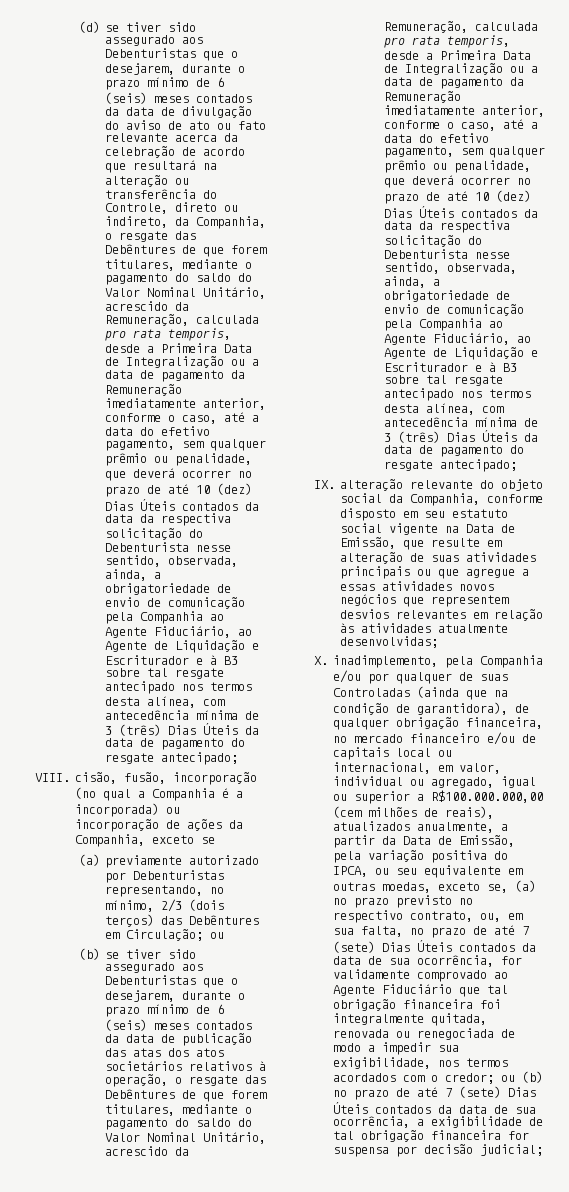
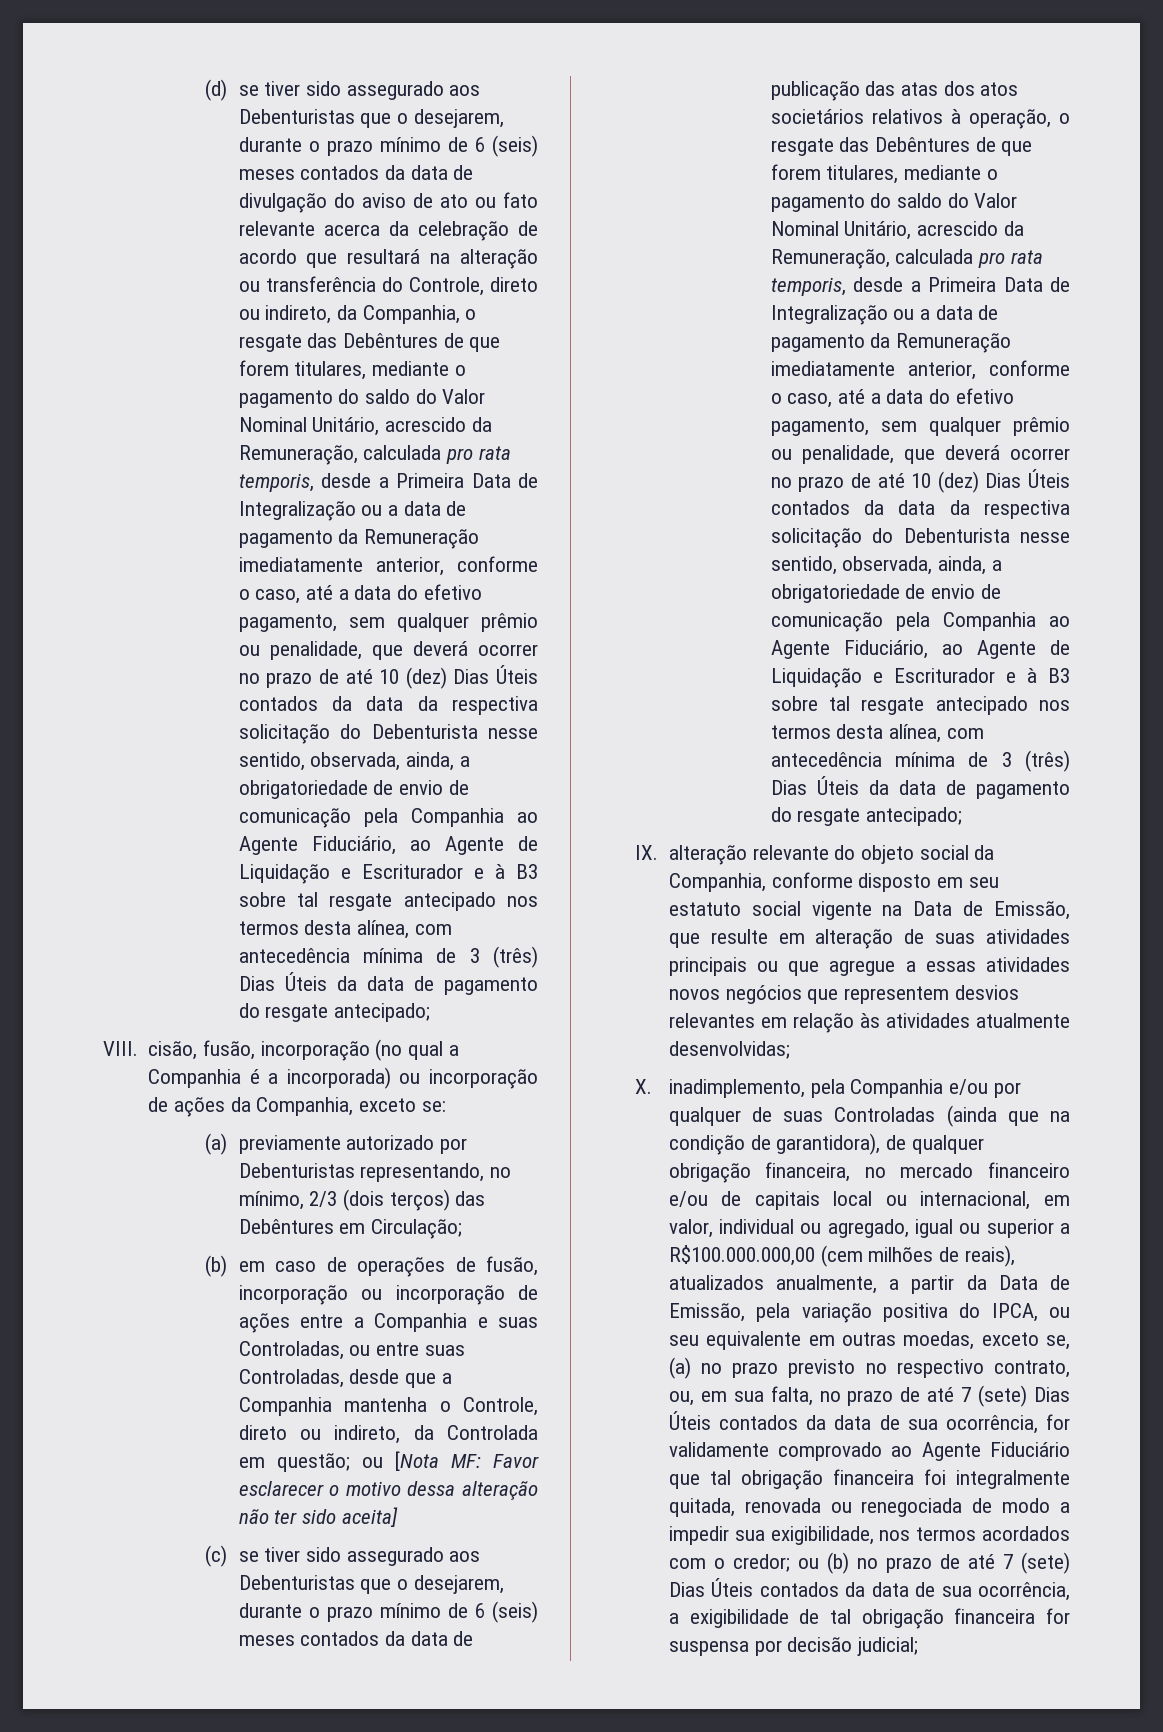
[200,837,215,844] se -> [421,1101,446,1112] se:
[209,932,224,939] [78,948,100,960] ou // (b) -> [204,1255,538,1277] [238,1285,538,1305] [238,1313,538,1333] [238,1341,465,1360] [238,1369,452,1388] [238,1397,538,1416] [238,1425,538,1444] [238,1451,539,1472] [238,1481,538,1500] [238,1507,398,1527] [204,1545,227,1567] // (b) em caso de operações de fusão, incorporação ou incorporação de ações entre a Companhia e suas Controladas, ou entre suas Controladas, desde que a Companhia mantenha o Controle, direto ou indireto, da Controlada em questão; ou [Nota MF: Favor esclarecer o motivo dessa alteração não ter sido aceita] // (c)

